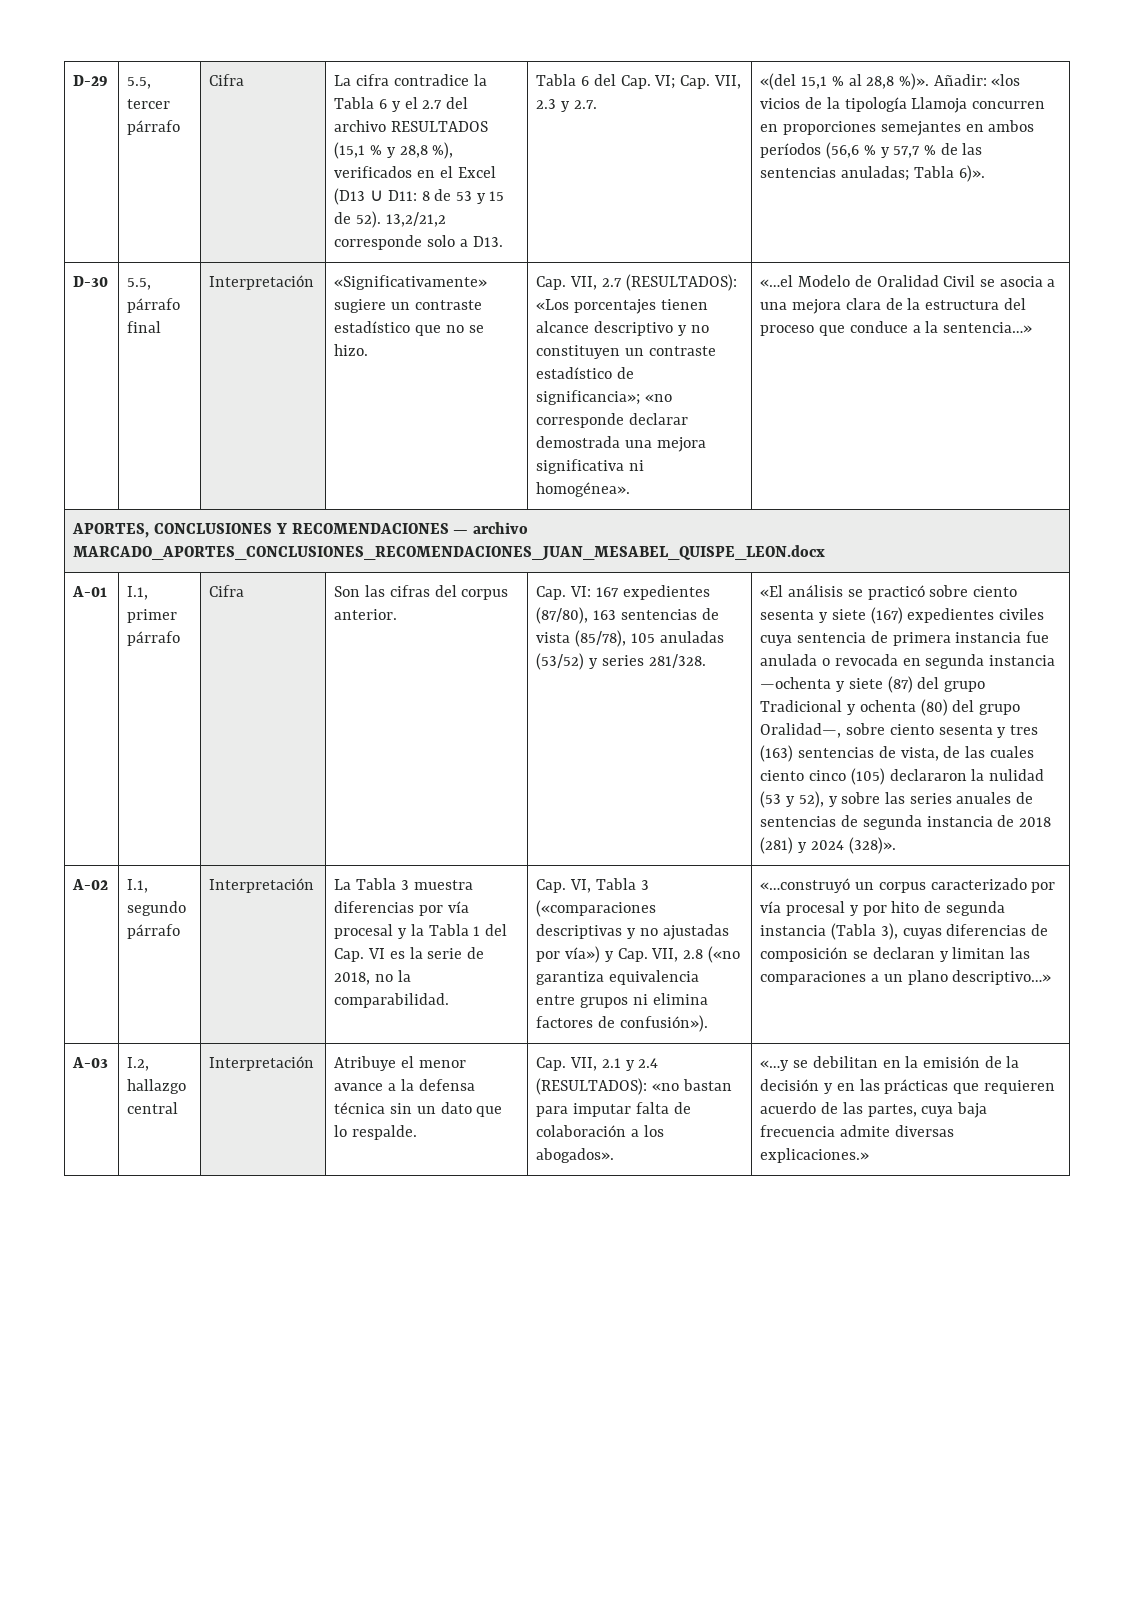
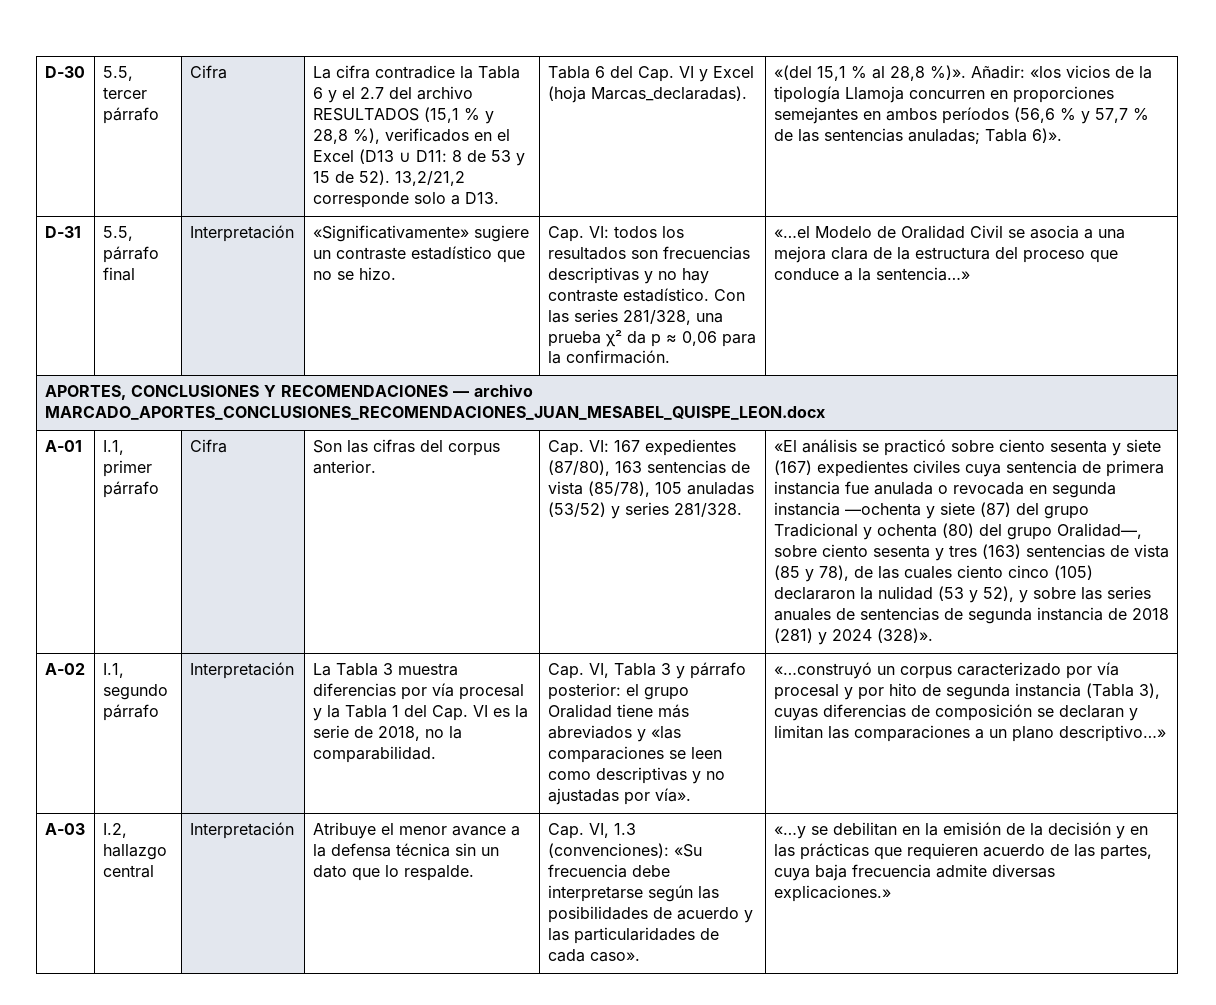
[73,75,109,86] D-29 -> [44,66,85,78] D-30
[654,75,741,89] [536,99,597,112] VI; Cap. VII, 2.3 y 2.7. -> [678,66,754,82] [547,86,747,103] VI y Excel (hoja Marcas_declaradas).
[73,276,109,287] D-30 -> [44,226,81,238] D-31
[570,274,737,291] [536,299,708,314] [536,321,709,336] [536,345,716,359] [536,367,635,379] [536,390,673,405] [536,413,689,428] [536,436,706,452] [536,459,645,474] [536,482,631,497] VII, 2.7 (RESULTADOS): «Los porcentajes tienen alcance descriptivo y no constituyen un contraste estadístico de significancia»; «no corresponde declarar demostrada una mejora significativa ni homogénea». -> [588,226,684,238] [547,246,750,260] [547,267,709,284] [547,288,745,302] [547,309,723,325] [547,329,756,347] [547,350,670,364] VI: todos los resultados son frecuencias descriptivas y no hay contraste estadístico. Con las series 281/328, una prueba χ² da p ≈ 0,06 para la confirmación.
[900,747,939,761] vista, -> [1133,544,1169,558] [773,565,849,582] vista (85 y 78),
[536,900,657,917] («comparaciones -> [675,662,746,679] [547,683,689,700] [547,704,689,718] [547,725,681,742] [547,746,722,763] [547,771,591,780] y párrafo posterior: el grupo Oralidad tiene más abreviados y «las comparaciones se leen como
[565,946,740,963] [536,970,700,985] [536,993,708,1008] [536,1015,708,1032] vía») y Cap. VII, 2.8 («no garantiza equivalencia entre grupos ni elimina factores de confusión»). -> [654,788,691,802] vía».
[570,1057,659,1071] [536,1078,732,1095] [536,1102,691,1117] [536,1125,664,1137] [536,1148,615,1163] VII, 2.1 y 2.4 (RESULTADOS): «no bastan para imputar falta de colaboración a los abogados». -> [588,823,636,838] [547,843,702,858] [547,864,670,878] [547,885,719,902] [547,906,753,923] [547,927,719,944] [547,949,640,962] VI, 1.3 (convenciones): «Su frecuencia debe interpretarse según las posibilidades de acuerdo y las particularidades de cada caso».

